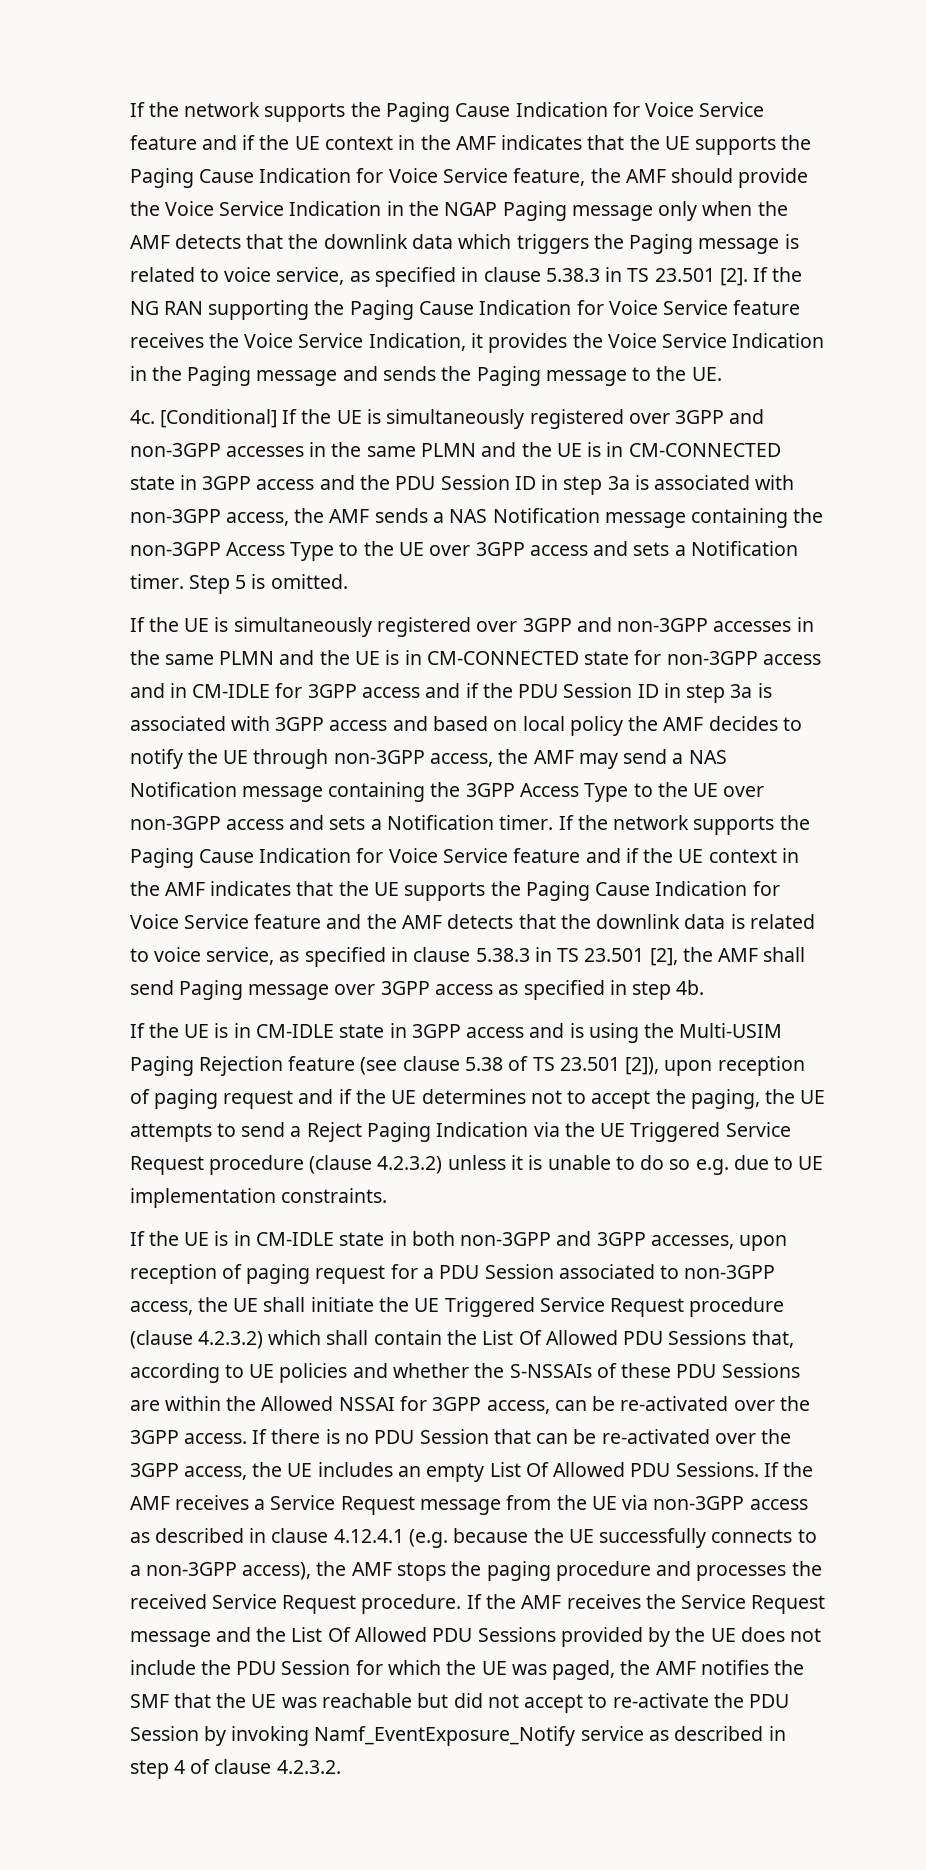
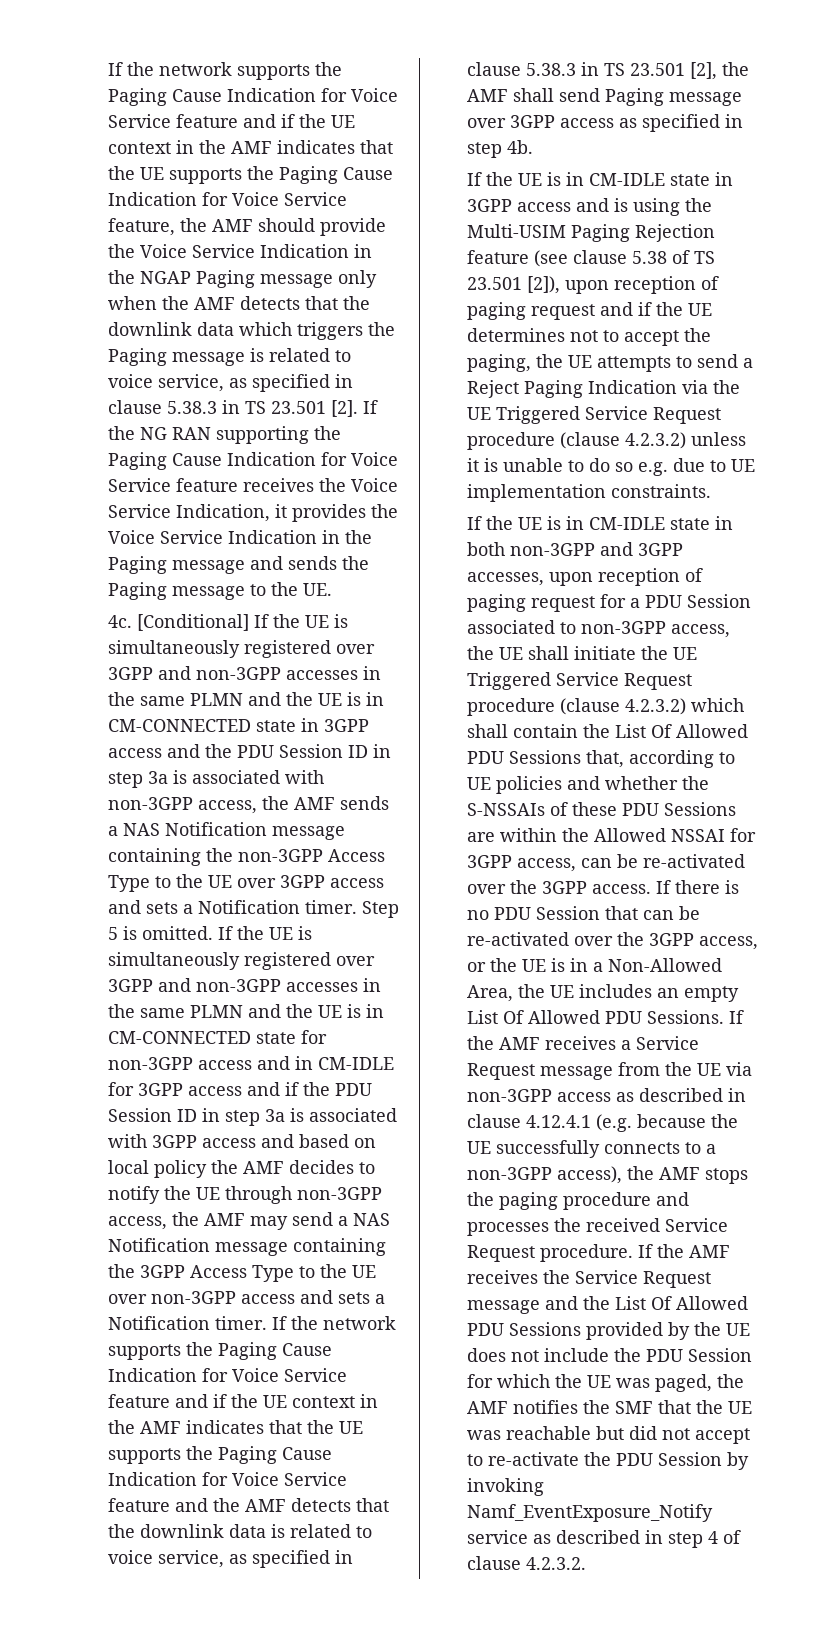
(348, 581) // -> (214, 933) none
(247, 1473) none -> [467,958,723,972] [467,985,514,1002] or the UE is in a Non-Allowed Area,

